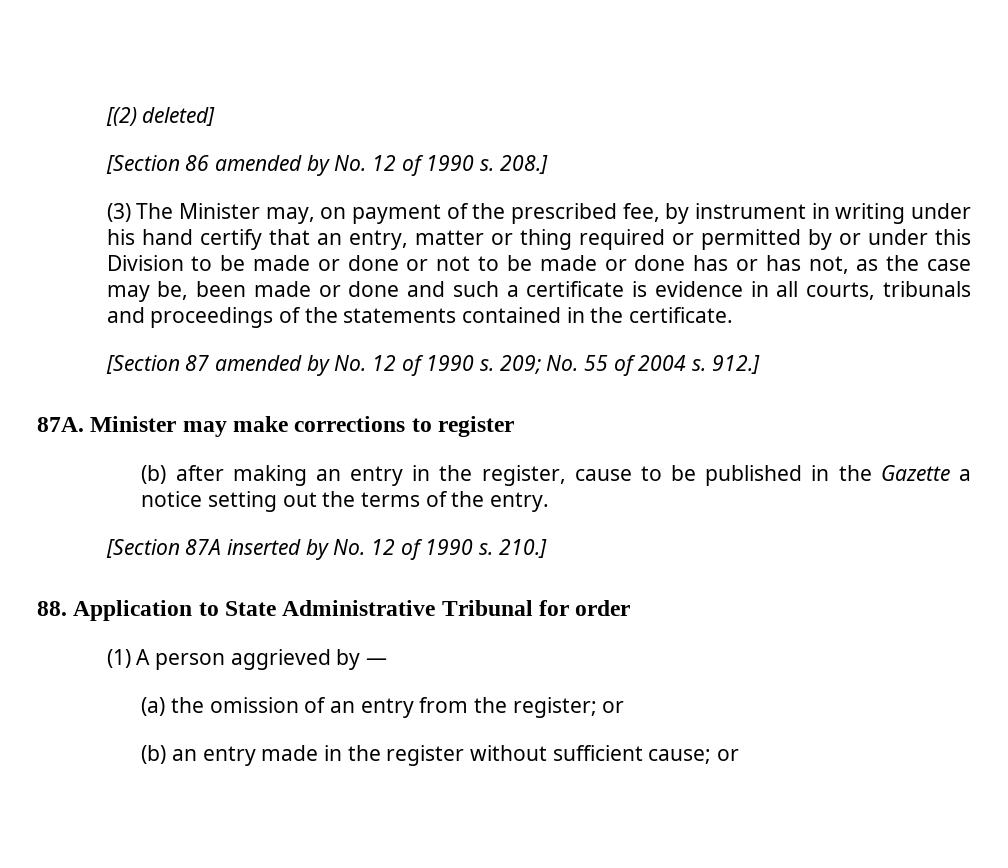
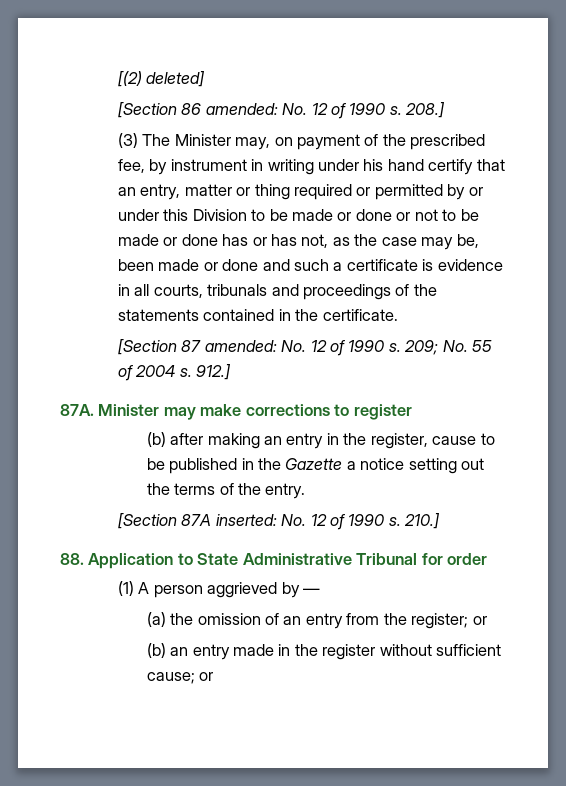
[214,155,330,176] amended by -> [205,103,278,115] amended:
[214,355,330,376] amended by -> [204,340,277,352] amended:
[226,539,329,560] inserted by -> [215,514,277,526] inserted:

